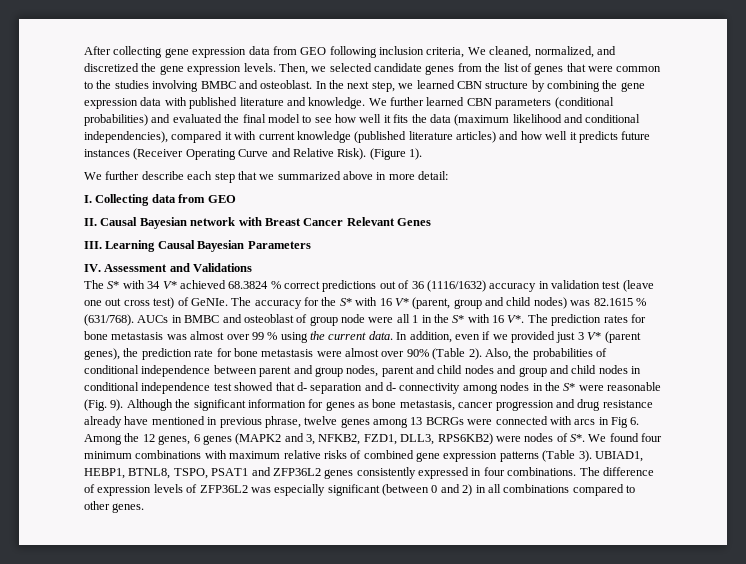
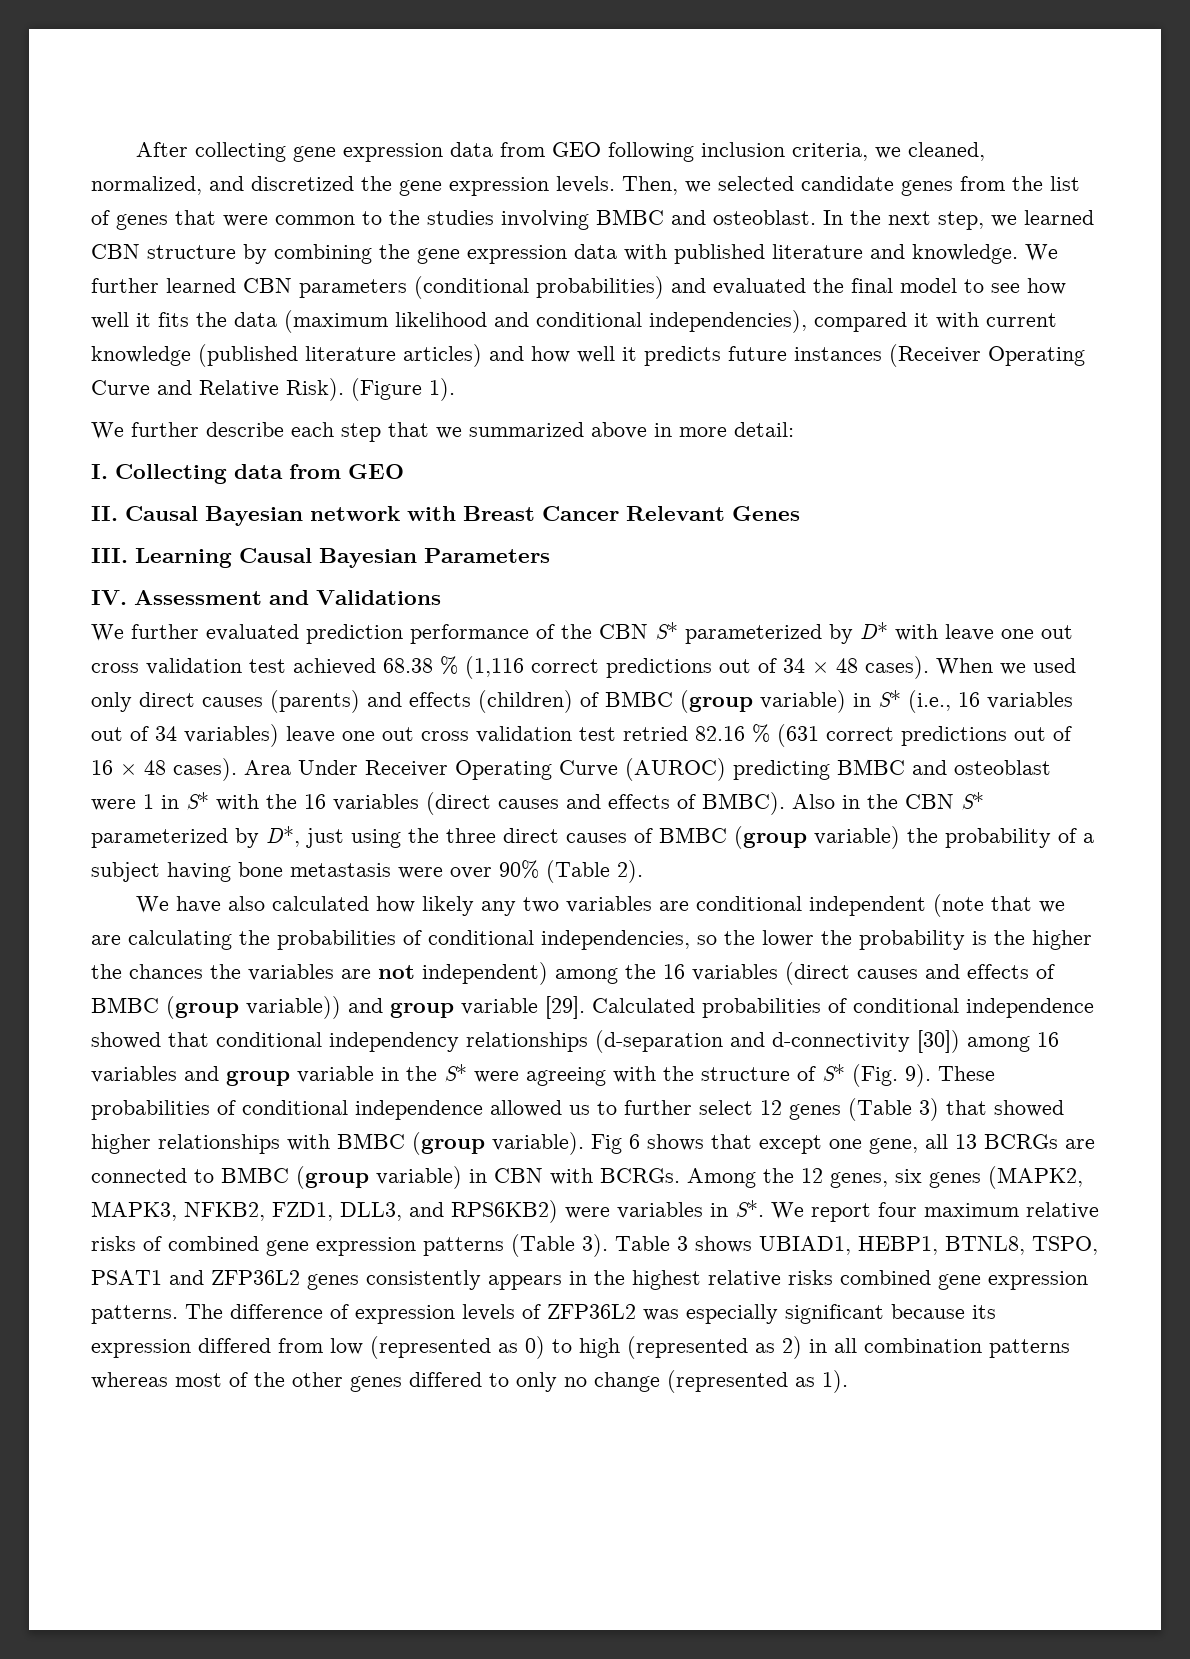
[467,47,486,55] We -> [875,147,902,159] we
[84,280,654,292] [84,297,646,309] [84,314,410,326] The S* with 34 V* achieved 68.3824 % correct predictions out of 36 (1116/1632) accuracy in validation test (leave one out cross test) of GeNIe. The accuracy for the S* with 16 V* (parent, group and child nodes) was 82.1615 % (631/768). AUCs in BMBC and osteoblast of group node were all -> [91,622,1073,644] [91,656,1076,679] [91,690,1073,713] [91,724,1072,747] [91,758,1051,781] [91,799,136,811] We further evaluated prediction performance of the CBN S* parameterized by D* with leave one out cross validation test achieved 68.38 % (1,116 correct predictions out of 34 × 48 cases). When we used only direct causes (parents) and effects (children) of BMBC (group variable) in S* (i.e., 16 variables out of 34 variables) leave one out cross validation test retried 82.16 % (631 correct predictions out of 16 × 48 cases). Area Under Receiver Operating Curve (AUROC) predicting BMBC and osteoblast were
[433,314,646,326] [84,331,641,343] [84,348,232,360] the S* with 16 V*. The prediction rates for bone metastasis was almost over 99 % using the current data. In addition, even if we provided just 3 V* (parent genes), the prediction rate for -> [186,792,984,815] [91,826,1094,849] [91,862,231,882] S* with the 16 variables (direct causes and effects of BMBC). Also in the CBN S* parameterized by D*, just using the three direct causes of BMBC (group variable) the probability of a subject having
[345,348,379,357] almost -> (443, 873) none
[484,348,607,360] [84,365,641,377] [84,382,661,394] [84,399,653,411] [84,416,640,428] [84,433,315,445] Also, the probabilities of conditional independence between parent and group nodes, parent and child nodes and group and child nodes in conditional independence test showed that d- separation and d- connectivity among nodes in the S* were reasonable (Fig. 9). Although the significant information for genes as bone metastasis, cancer progression and drug resistance already have mentioned in previous phrase, twelve genes among 13 BCRGs were connected with arcs in Fig 6. Among the 12 genes, 6 genes (MAPK2 and 3, -> [136,894,1066,917] [91,930,1092,950] [91,962,1055,985] [91,996,1094,1019] [91,1030,1059,1053] [91,1064,995,1087] [91,1098,1064,1121] [91,1132,1095,1155] [91,1166,1083,1189] [91,1201,177,1221] // We have also calculated how likely any two variables are conditional independent (note that we are calculating the probabilities of conditional independencies, so the lower the probability is the higher the chances the variables are not independent) among the 16 variables (direct causes and effects of BMBC (group variable)) and group variable [29]. Calculated probabilities of conditional independence showed that conditional independency relationships (d-separation and d-connectivity [30]) among 16 variables and group variable in the S* were agreeing with the structure of S* (Fig. 9). These probabilities of conditional independence allowed us to further select 12 genes (Table 3) that showed higher relationships with BMBC (group variable). Fig 6 shows that except one gene, all 13 BCRGs are connected to BMBC (group variable) in CBN with BCRGs. Among the 12 genes, six genes (MAPK2, MAPK3,
(435, 439) none -> [409,1202,444,1217] and
[524,433,663,442] [84,450,227,459] nodes of S*. We found four minimum combinations with -> [617,1200,917,1222] variables in S*. We report four
(592, 456) none -> [615,1236,752,1253] Table 3 shows
[418,467,577,479] expressed in four combinations. -> [488,1270,1088,1290] [91,1305,178,1324] appears in the highest relative risks combined gene expression patterns.
[382,484,635,496] [84,501,145,513] (between 0 and 2) in all combinations compared to other genes. -> [891,1304,996,1319] [91,1336,1070,1359] [91,1370,848,1393] because its expression differed from low (represented as 0) to high (represented as 2) in all combination patterns whereas most of the other genes differed to only no change (represented as 1).

